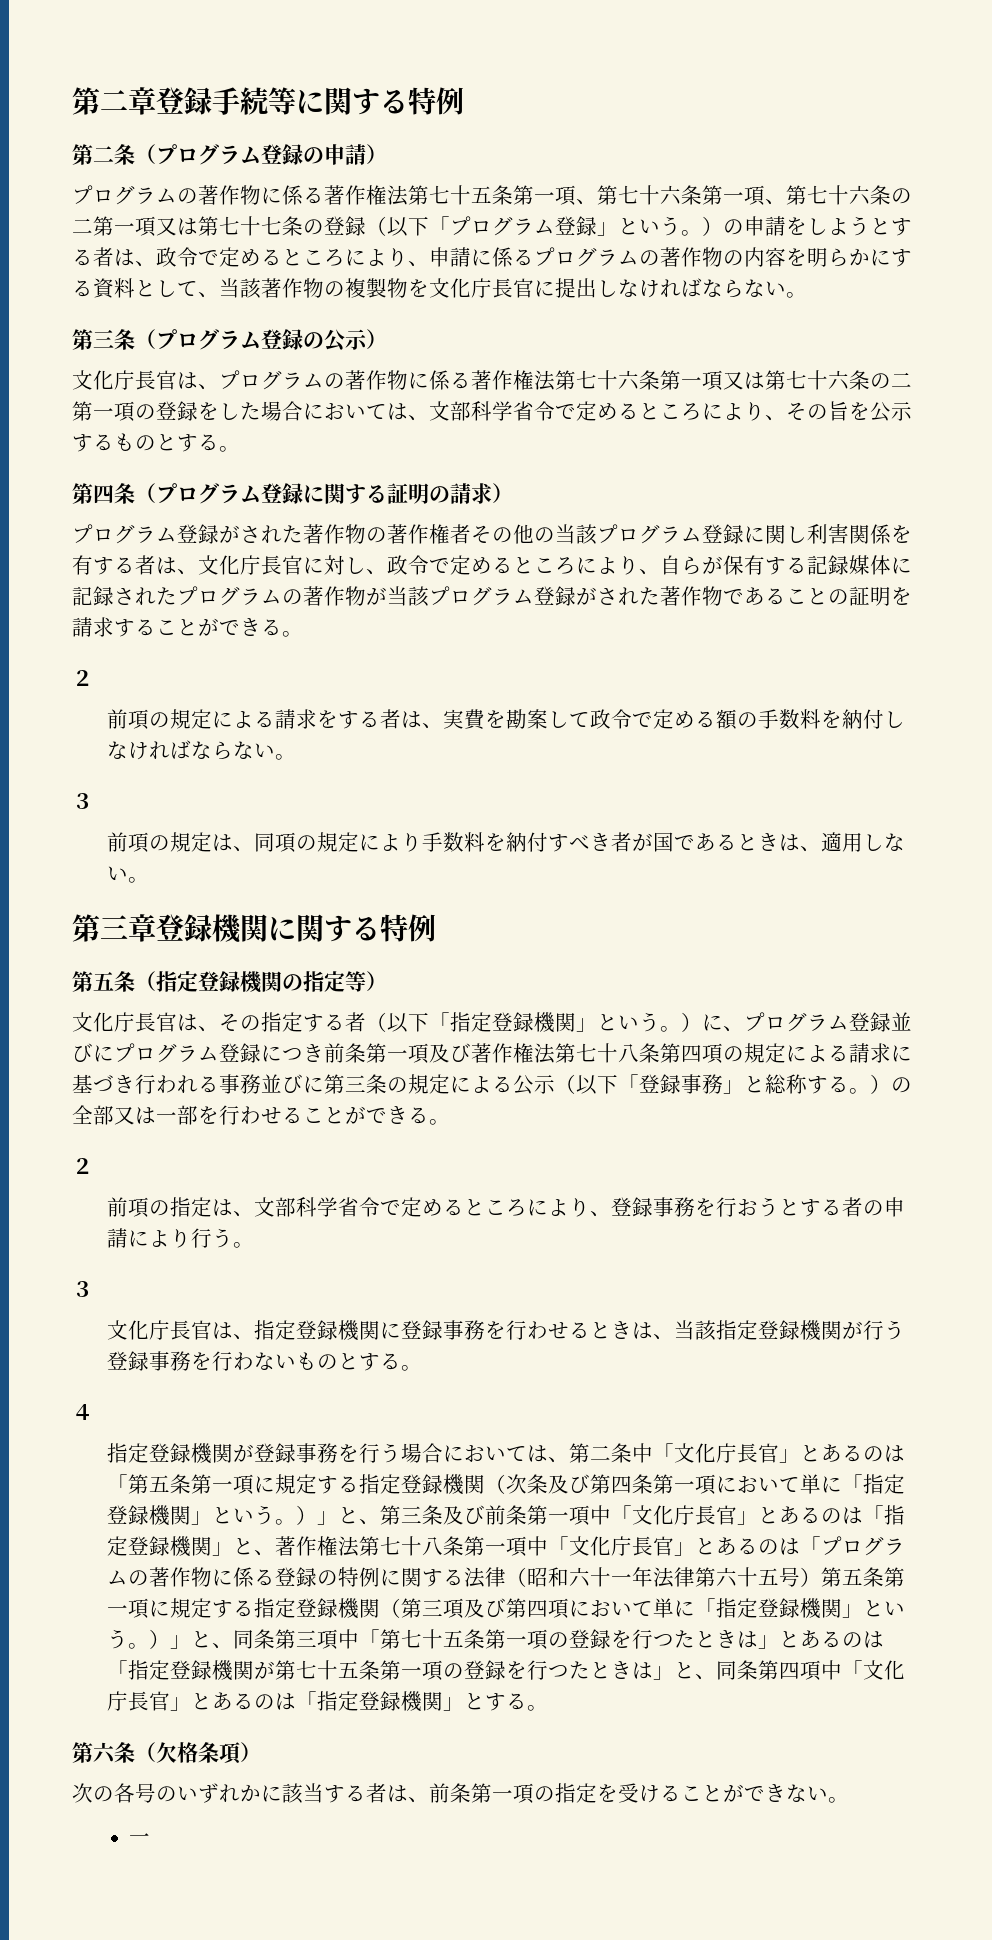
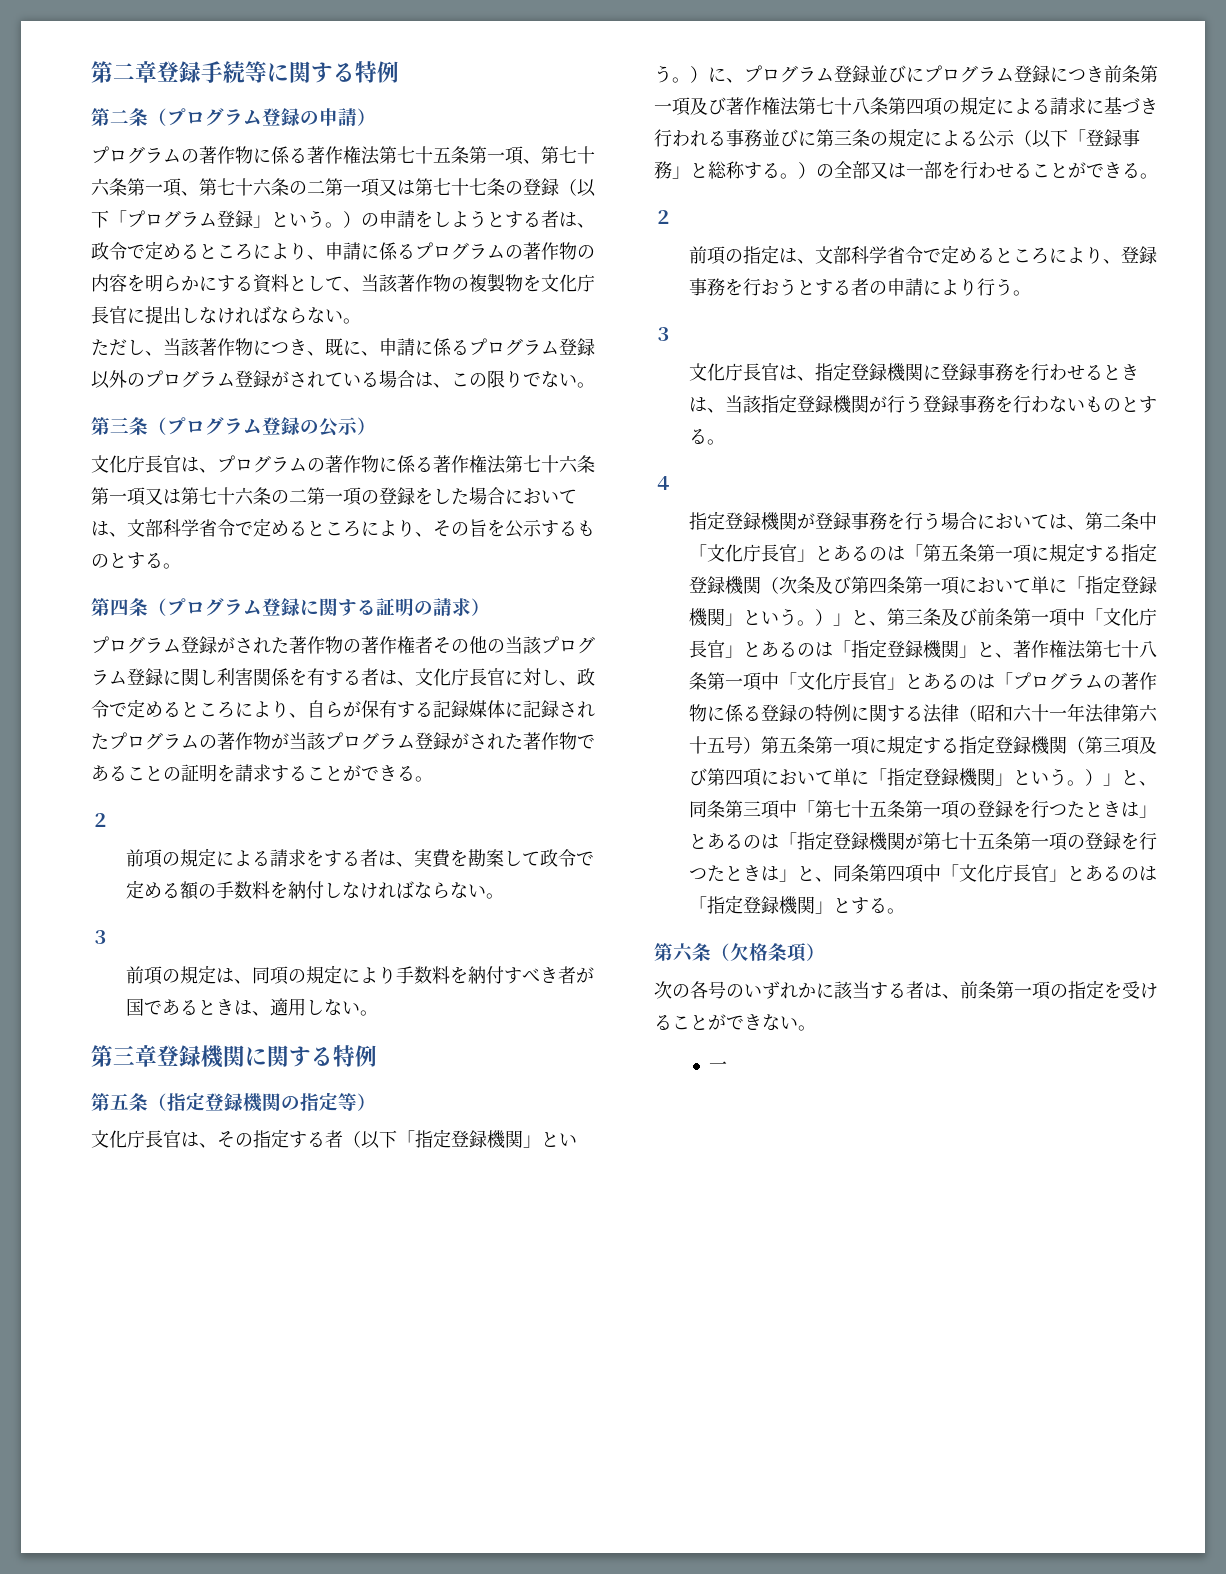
(807, 295) none -> [91,338,595,357] [91,370,595,389] // ただし、当該著作物につき、既に、申請に係るプログラム登録以外のプログラム登録がされている場合は、この限りでない。

